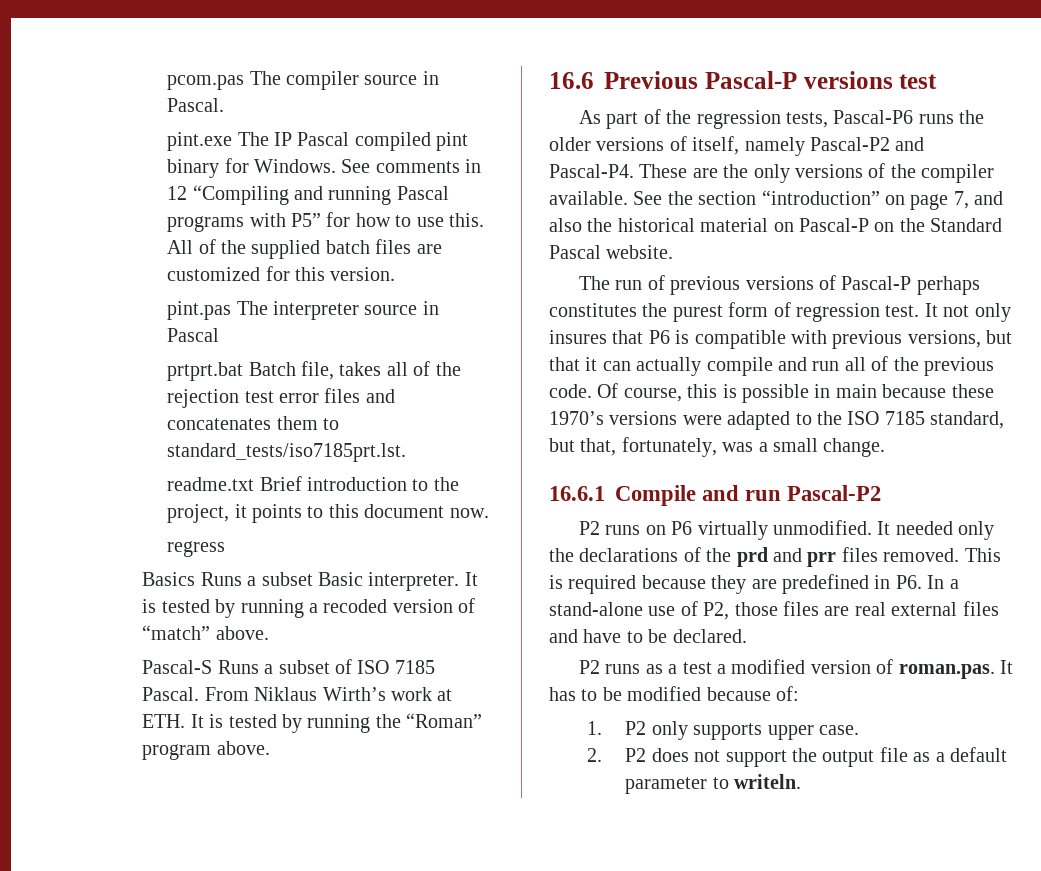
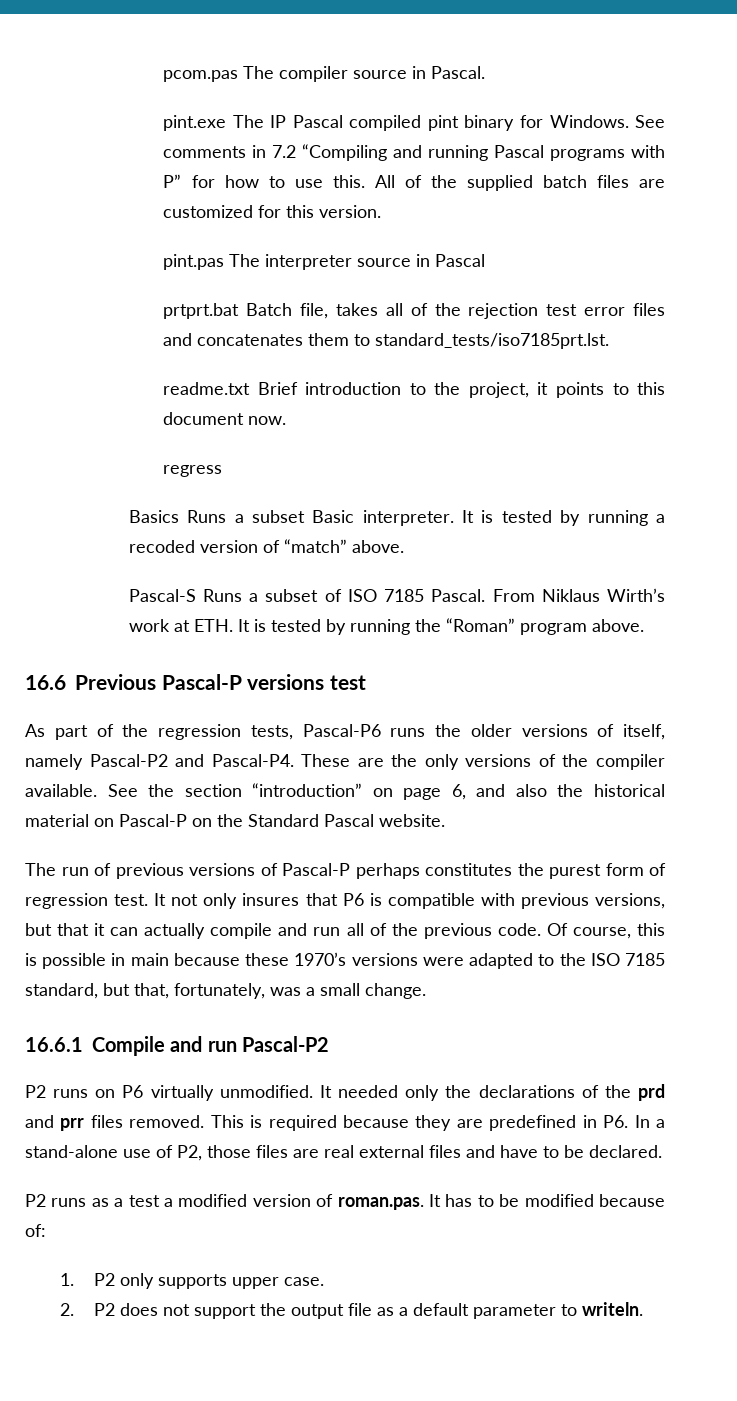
[167,186,188,200] 12 -> [272,145,297,158] 7.2
[291,213,321,227] P5” -> [163,174,182,188] P”
[953,191,969,209] 7, -> [451,784,466,800] 6,

